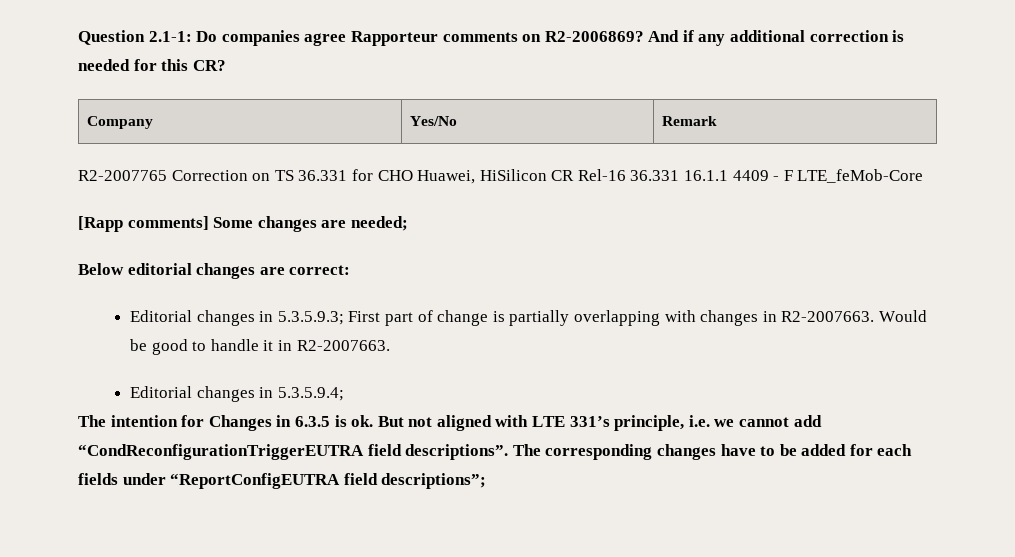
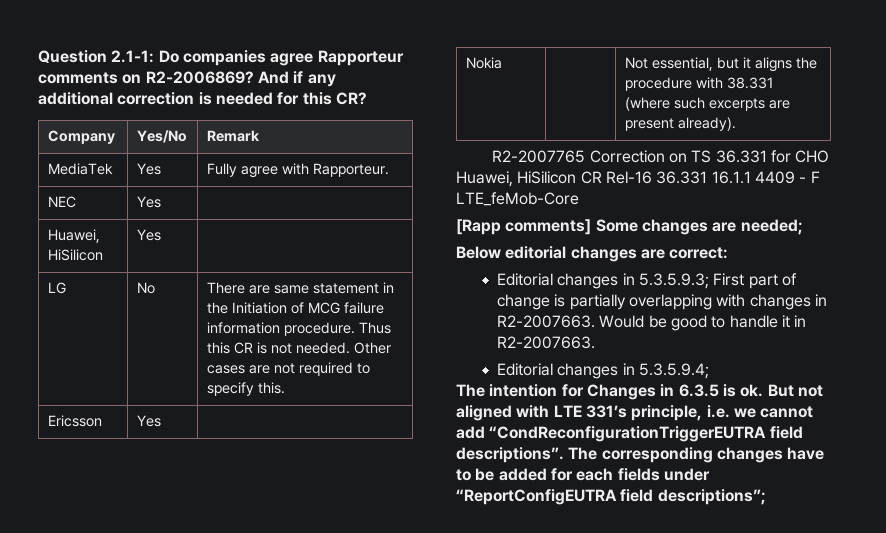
(718, 121) none -> [47,163,113,175] [136,163,161,175] [206,163,389,178] [47,196,76,208] [136,196,161,208] [47,229,100,243] [47,249,103,261] [136,229,161,241] [47,282,66,294] [136,282,155,294] [206,282,394,294] [206,302,384,314] [206,322,391,336] [206,342,391,354] [206,362,370,376] [206,382,285,396] [47,415,102,427] [136,415,161,427] [465,57,502,69] [624,57,817,72] [624,77,773,91] [624,97,790,111] [624,117,736,131] // MediaTek | Yes | Fully agree with Rapporteur. // NEC | Yes | // Huawei, HiSilicon | Yes | // LG | No | There are same statement in the Initiation of MCG failure information procedure. Thus this CR is not needed. Other cases are not required to specify this. // Ericsson | Yes | // Nokia | | Not essential, but it aligns the procedure with 38.331 (where such excerpts are present already).

